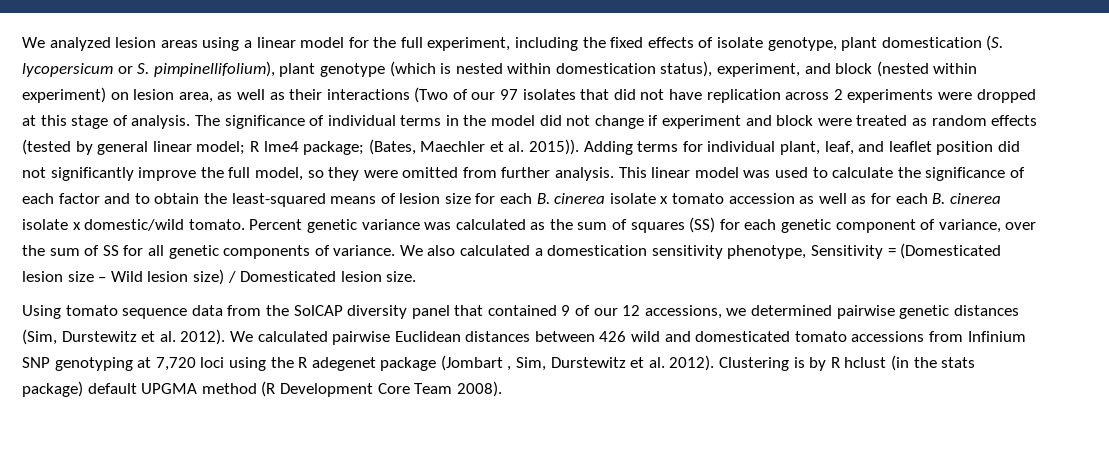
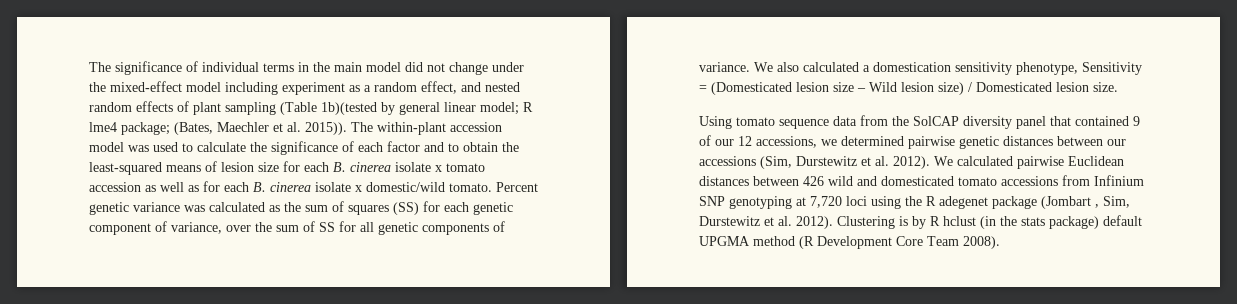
[22,35,1004,51] [22,61,978,77] [22,87,1036,103] [22,115,191,129] We analyzed lesion areas using a linear model for the full experiment, including the fixed effects of isolate genotype, plant domestication (S. lycopersicum or S. pimpinellifolium), plant genotype (which is nested within domestication status), experiment, and block (nested within experiment) on lesion area, as well as their interactions (Two of our 97 isolates that did not have replication across 2 experiments were dropped at this stage of analysis. -> (89, 67) none
(487, 120) none -> [334,62,362,72] main
[648,115,1038,129] [22,139,71,155] if experiment and block were treated as random effects (tested -> [492,62,524,72] [89,81,520,95] [89,101,377,115] under the mixed-effect model including experiment as a random effect, and nested random effects of plant sampling (Table 1b)(tested
[583,141,1020,155] [22,167,691,181] Adding terms for individual plant, leaf, and leaflet position did not significantly improve the full model, so they were omitted from further analysis. This linear -> [351,122,502,135] The within-plant accession
(1019, 310) none -> [1057,136,1126,146] [699,156,756,166] between our accessions

